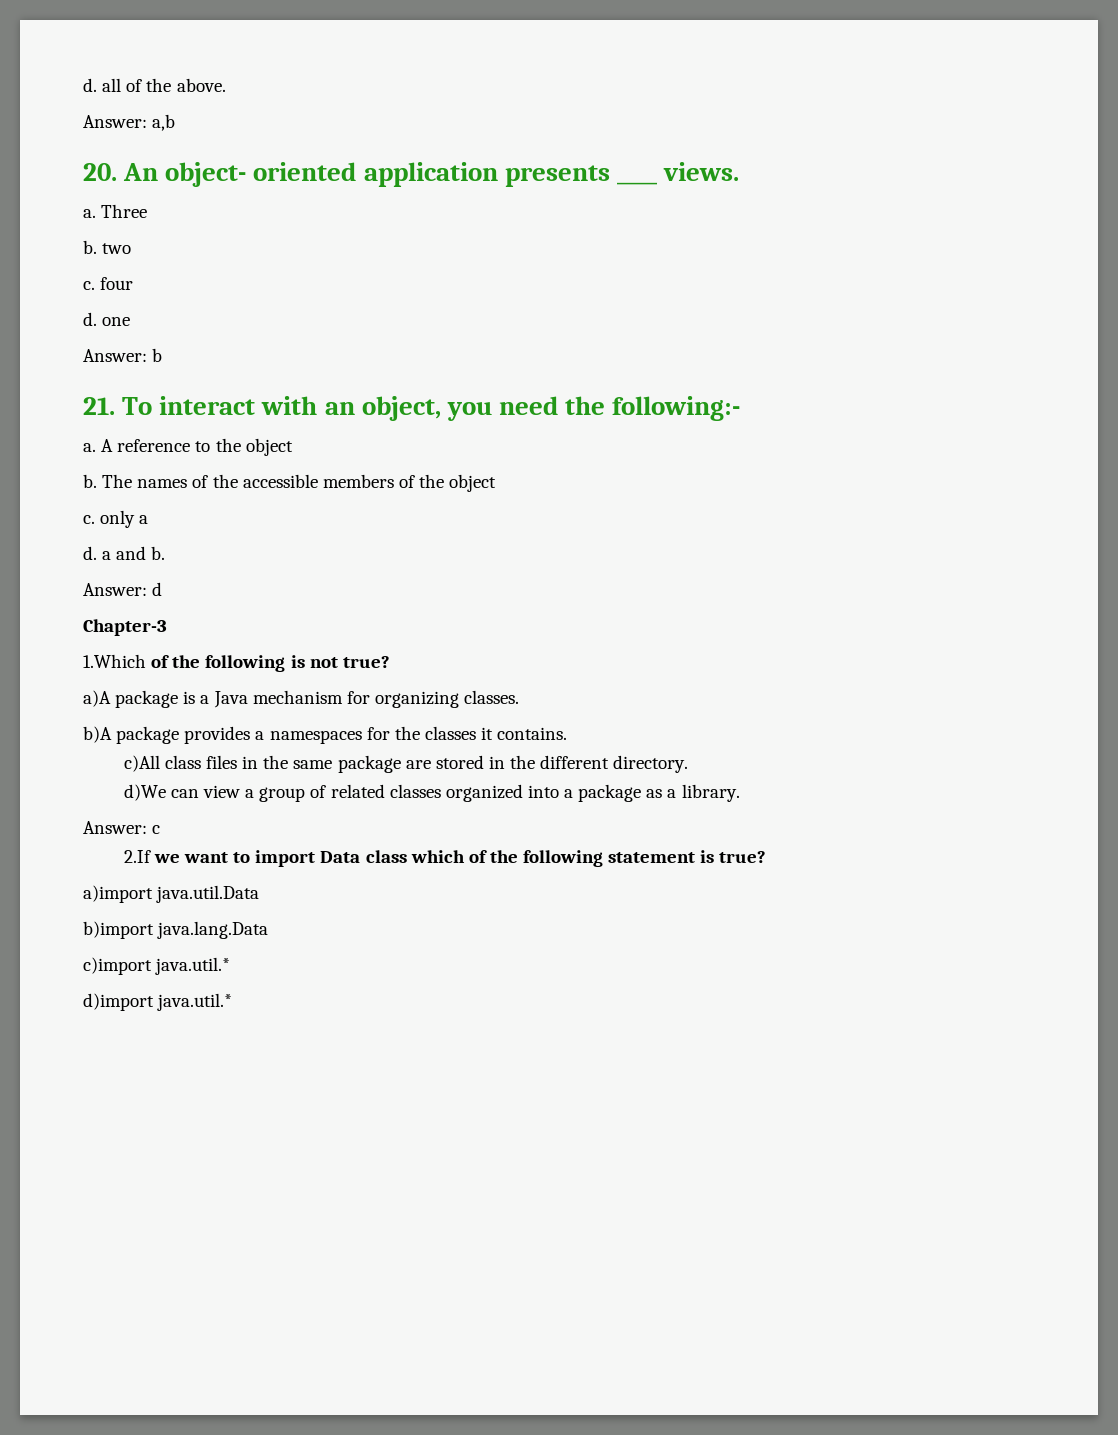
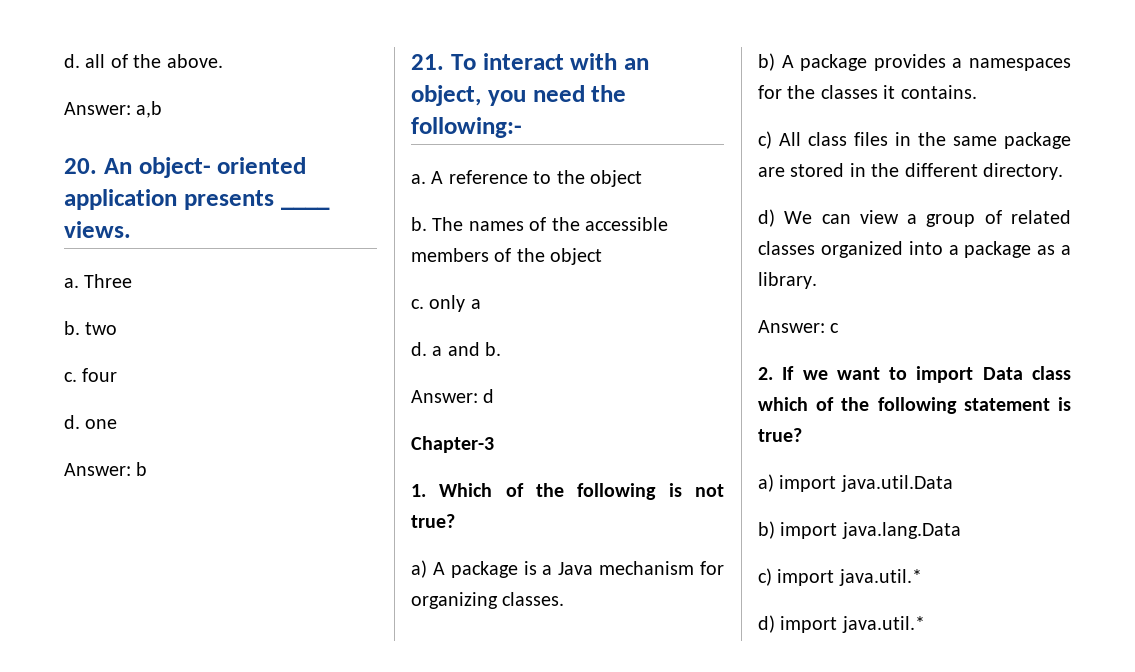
[83,654,146,668] 1.Which -> [411,483,493,497] 1. Which
[83,690,111,707] a)A -> [411,560,445,578] a) A
[83,726,112,743] b)A -> [758,53,794,71] b) A
[123,755,160,772] c)All -> [758,131,801,149] c) All
[123,784,166,801] d)We -> [758,209,813,227] d) We
[123,850,151,863] 2.If -> [758,366,795,380] 2. If
[83,885,153,903] a)import -> [758,474,837,492] a) import
[83,921,154,939] b)import -> [758,521,838,539] b) import
[83,957,152,975] c)import -> [758,568,835,586] c) import
[83,993,154,1011] d)import -> [758,615,838,633] d) import

